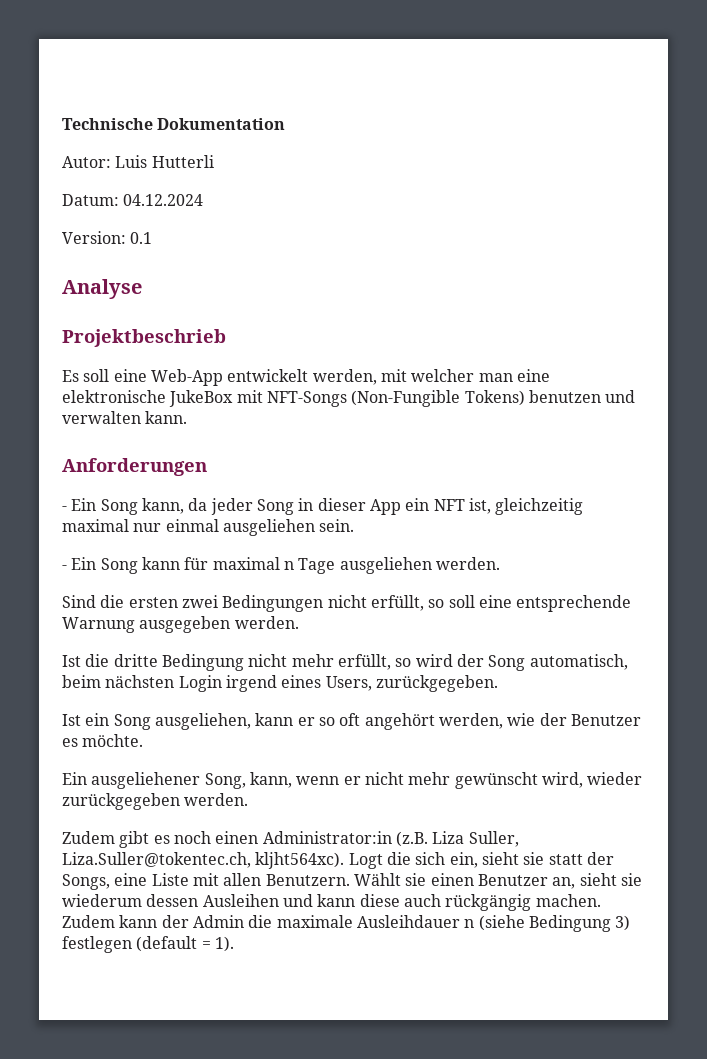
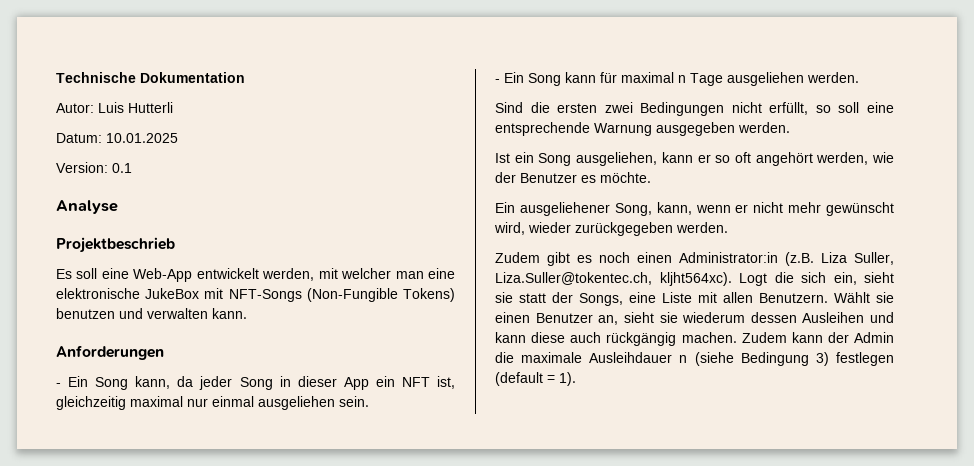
[123,194,204,206] 04.12.2024 -> [106,133,178,143] 10.01.2025
[62,654,628,671] [62,675,498,692] // Ist die dritte Bedingung nicht mehr erfüllt, so wird der Song automatisch, beim nächsten Login irgend eines Users, zurückgegeben. -> (790, 127) none

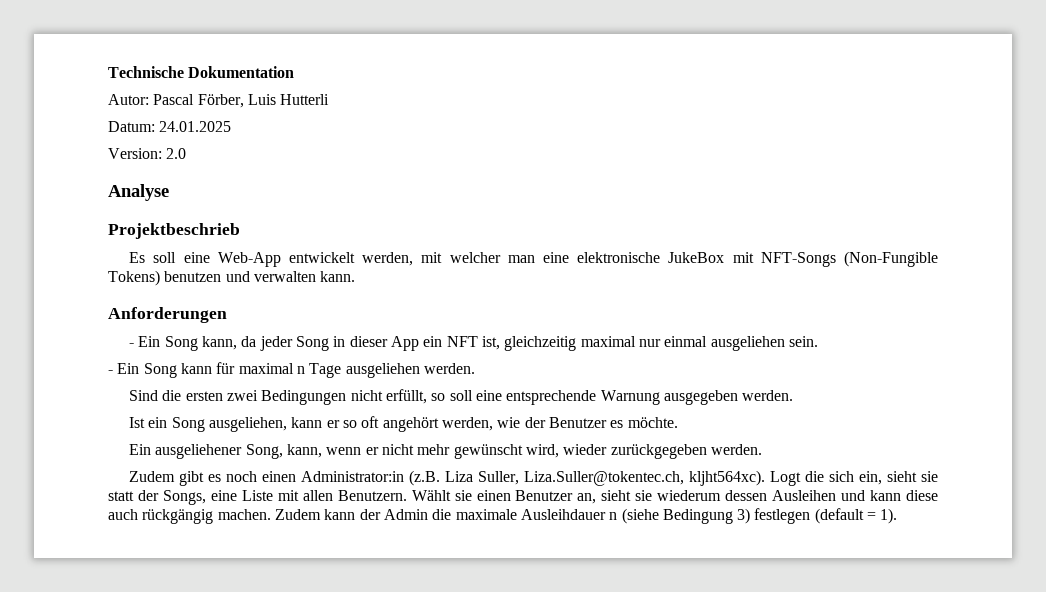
(94, 108) none -> [153,94,244,108] Pascal Förber,
[106,133,178,143] 10.01.2025 -> [159,121,232,132] 24.01.2025
[112,163,132,173] 0.1 -> [166,148,187,159] 2.0

